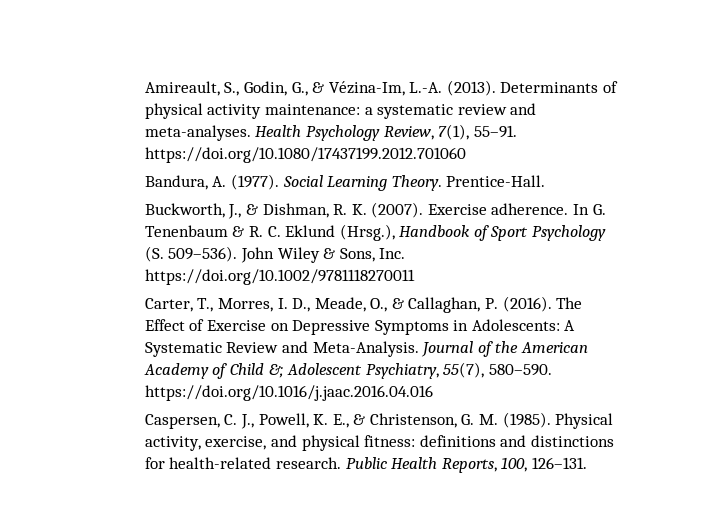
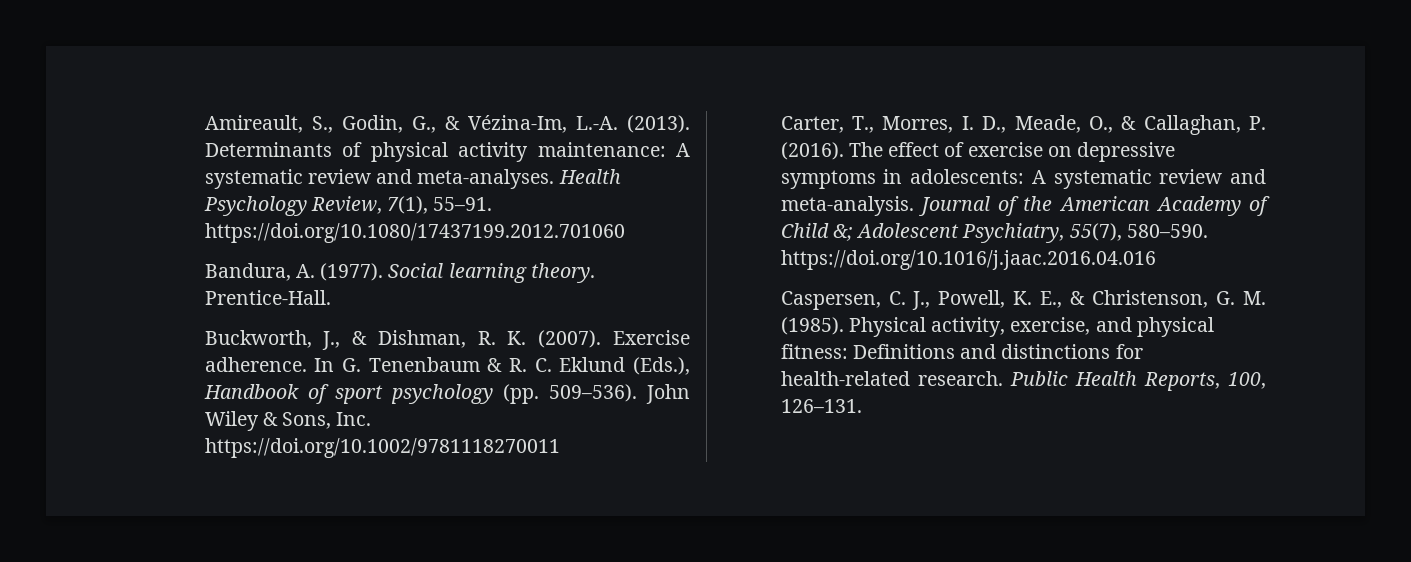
[364,107,373,115] a -> [676,143,691,157] A
[327,175,442,191] Learning Theory. -> [448,263,595,283] learning theory.
[339,224,395,241] (Hrsg.), -> [633,357,690,375] (Eds.),
[490,225,607,241] [144,246,164,262] Sport Psychology (S. -> [334,384,539,404] sport psychology (pp.
[144,319,576,335] [144,341,419,357] Effect of Exercise on Depressive Symptoms in Adolescents: A Systematic Review and Meta-Analysis. -> [888,142,1176,162] [780,169,1266,189] [780,196,914,216] effect of exercise on depressive symptoms in adolescents: A systematic review and meta-analysis.
[419,435,496,447] definitions -> [852,344,955,359] Definitions

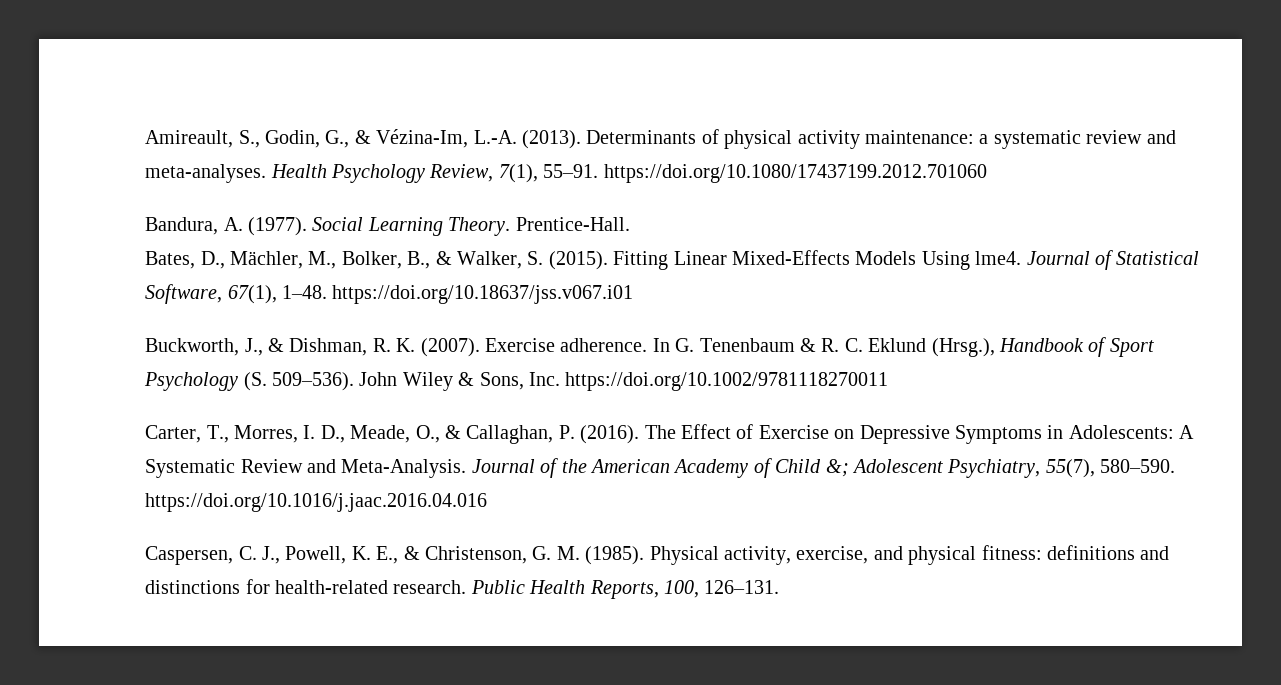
[676,143,691,157] A -> [979,134,989,144] a
[448,263,595,283] learning theory. -> [367,217,511,236] Learning Theory.
(331, 297) none -> [145,250,1200,270] [145,284,634,304] // Bates, D., Mächler, M., Bolker, B., & Walker, S. (2015). Fitting Linear Mixed-Effects Models Using lme4. Journal of Statistical Software, 67(1), 1–48. https://doi.org/10.18637/jss.v067.i01
[633,357,690,375] (Eds.), -> [931,338,995,357] (Hrsg.),
[334,384,539,404] sport psychology (pp. -> [1109,338,1154,357] [144,372,267,391] Sport Psychology (S.
[888,142,1176,162] [780,169,1266,189] [780,196,914,216] effect of exercise on depressive symptoms in adolescents: A systematic review and meta-analysis. -> [680,424,1195,444] [145,459,467,478] Effect of Exercise on Depressive Symptoms in Adolescents: A Systematic Review and Meta-Analysis.
[852,344,955,359] Definitions -> [1046,545,1135,560] definitions

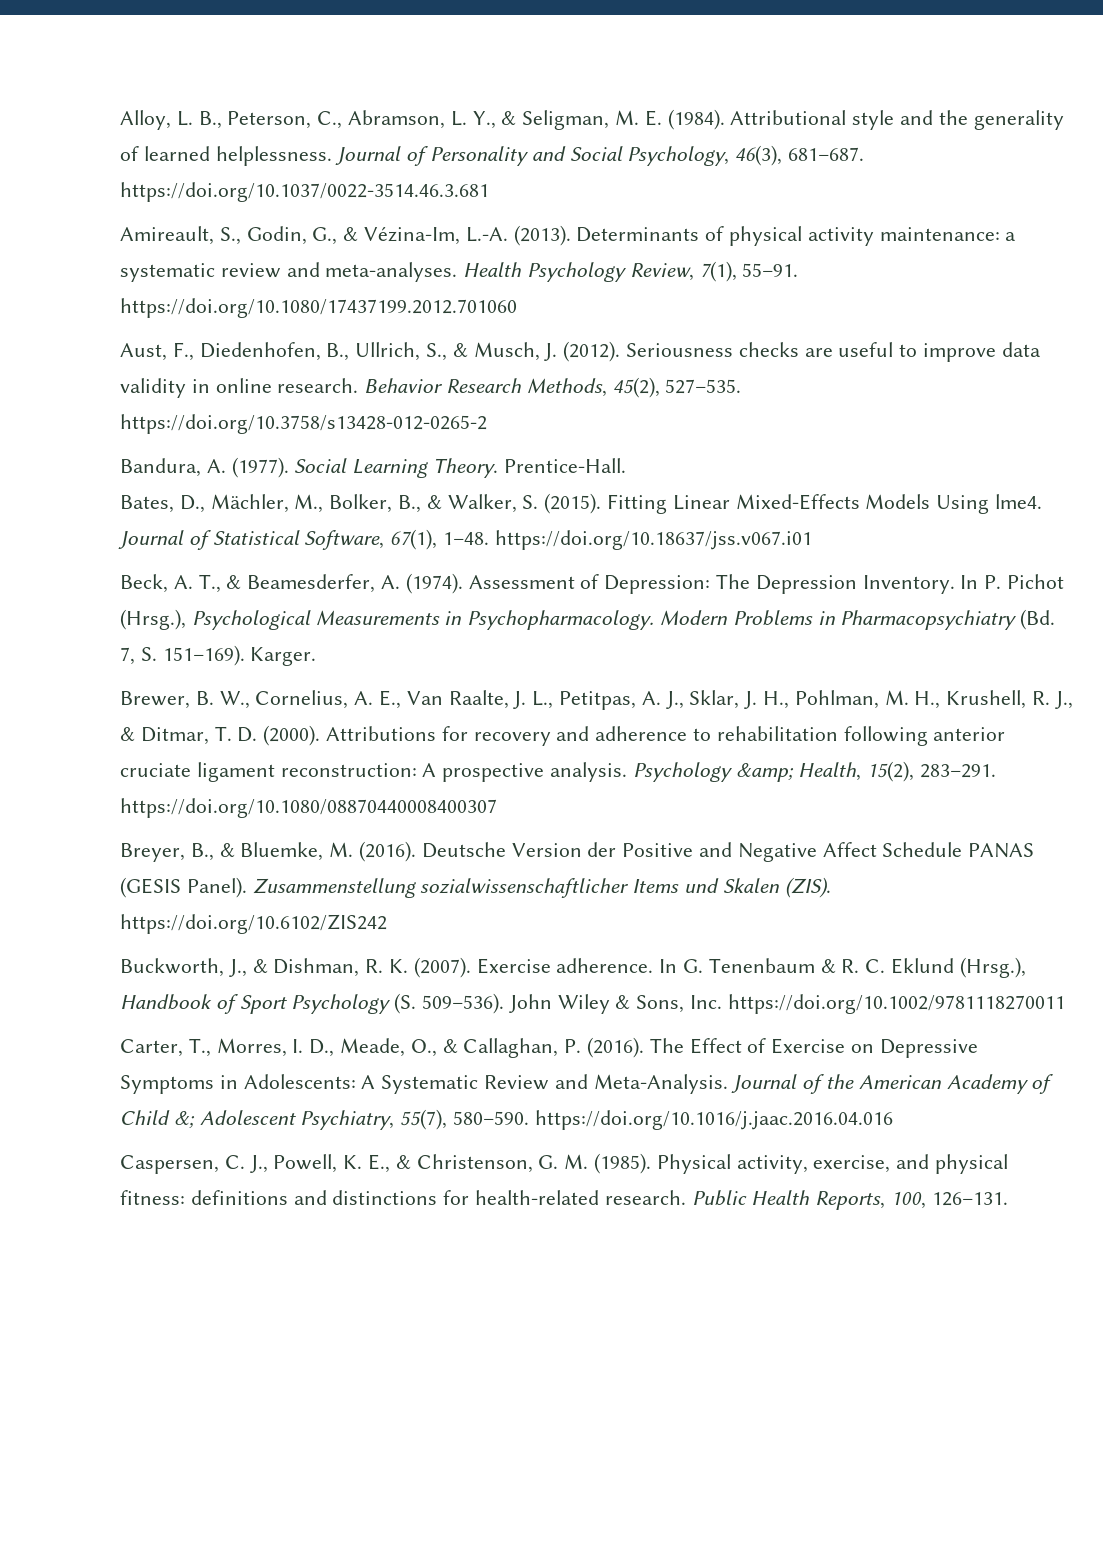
(145, 139) none -> [120,109,1064,130] [120,145,865,166] [120,182,490,202] Alloy, L. B., Peterson, C., Abramson, L. Y., & Seligman, M. E. (1984). Attributional style and the generality of learned helplessness. Journal of Personality and Social Psychology, 46(3), 681–687. https://doi.org/10.1037/0022-3514.46.3.681 //
(987, 173) none -> [120,341,1041,362] [120,377,742,398] [120,414,488,434] // Aust, F., Diedenhofen, B., Ullrich, S., & Musch, J. (2012). Seriousness checks are useful to improve data validity in online research. Behavior Research Methods, 45(2), 527–535. https://doi.org/10.3758/s13428-012-0265-2
(634, 294) none -> [120,573,1065,594] [120,609,1056,630] [120,645,317,666] [120,690,1073,710] [120,725,1006,746] [120,761,997,782] [120,798,498,818] [120,841,1035,862] [120,877,831,898] [120,914,388,934] // Beck, A. T., & Beamesderfer, A. (1974). Assessment of Depression: The Depression Inventory. In P. Pichot (Hrsg.), Psychological Measurements in Psychopharmacology. Modern Problems in Pharmacopsychiatry (Bd. 7, S. 151–169). Karger. // Brewer, B. W., Cornelius, A. E., Van Raalte, J. L., Petitpas, A. J., Sklar, J. H., Pohlman, M. H., Krushell, R. J., & Ditmar, T. D. (2000). Attributions for recovery and adherence to rehabilitation following anterior cruciate ligament reconstruction: A prospective analysis. Psychology &amp; Health, 15(2), 283–291. https://doi.org/10.1080/08870440008400307 // Breyer, B., & Bluemke, M. (2016). Deutsche Version der Positive and Negative Affect Schedule PANAS (GESIS Panel). Zusammenstellung sozialwissenschaftlicher Items und Skalen (ZIS). https://doi.org/10.6102/ZIS242

